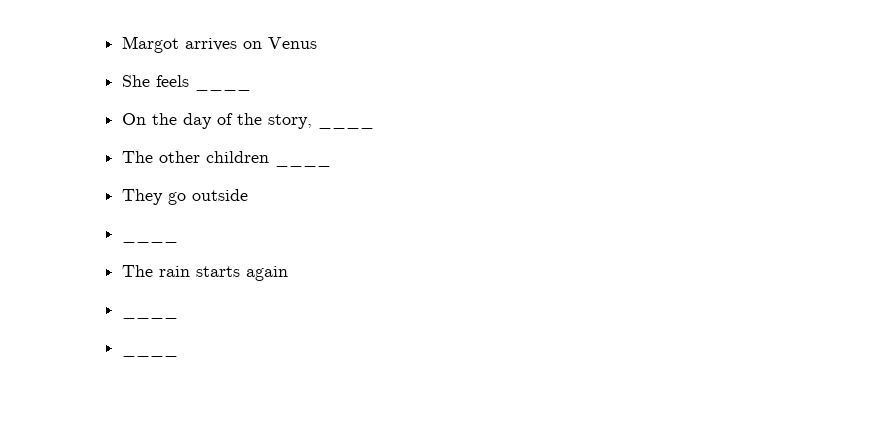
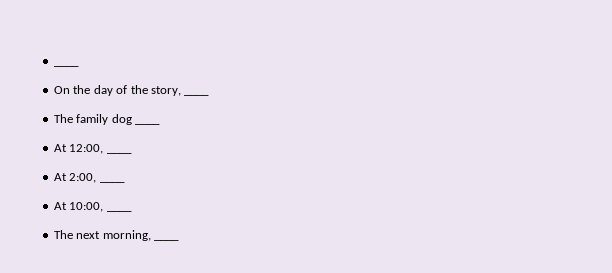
[121,36,317,53] [121,75,189,87] Margot arrives on Venus // She feels -> (54, 66) none
[158,151,269,163] [274,163,331,167] [121,189,248,205] [121,239,178,243] [121,265,288,281] [121,315,178,319] [121,353,178,357] other children ____ // They go outside // ____ // The rain starts again // ____ // ____ -> [76,114,161,125] [54,144,132,154] [54,173,125,183] [54,202,132,212] [54,230,180,241] family dog ____ // At 12:00, ____ // At 2:00, ____ // At 10:00, ____ // The next morning, ____

